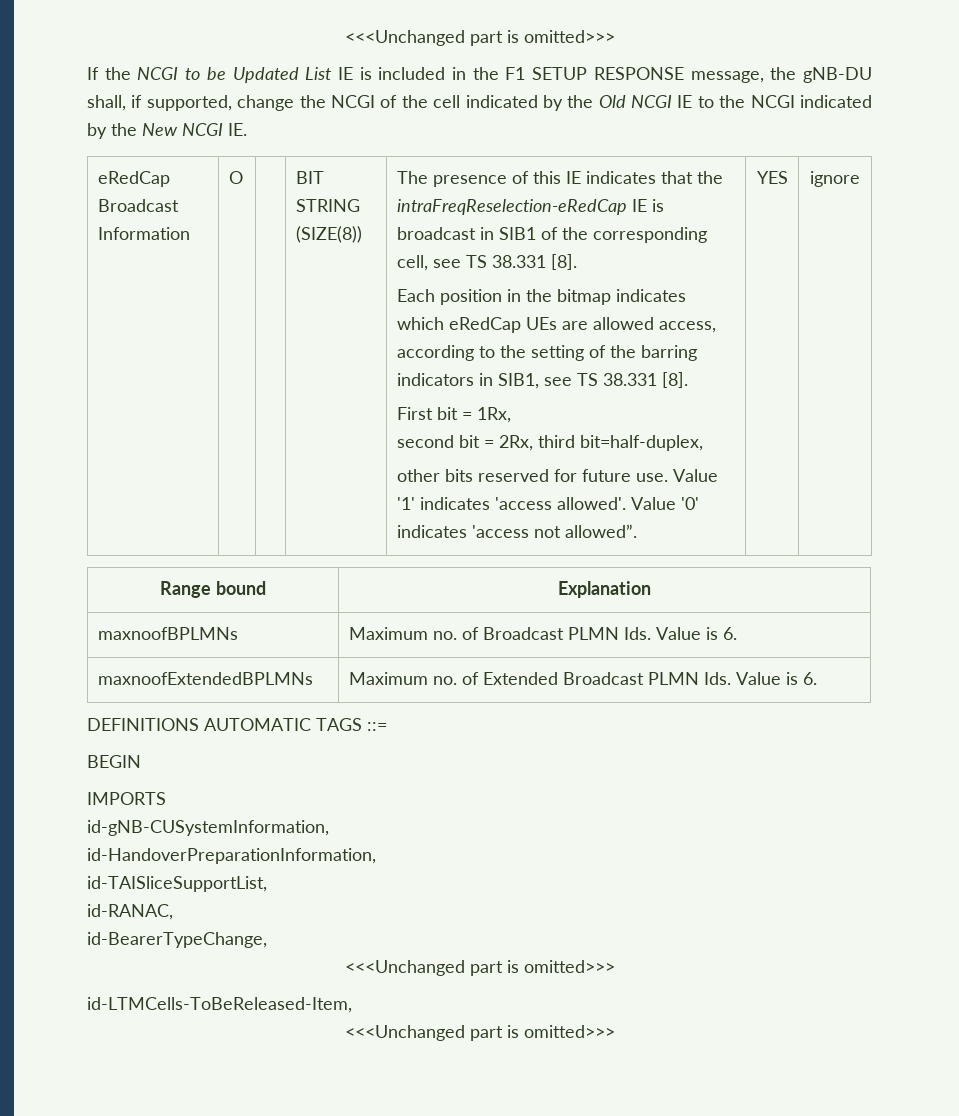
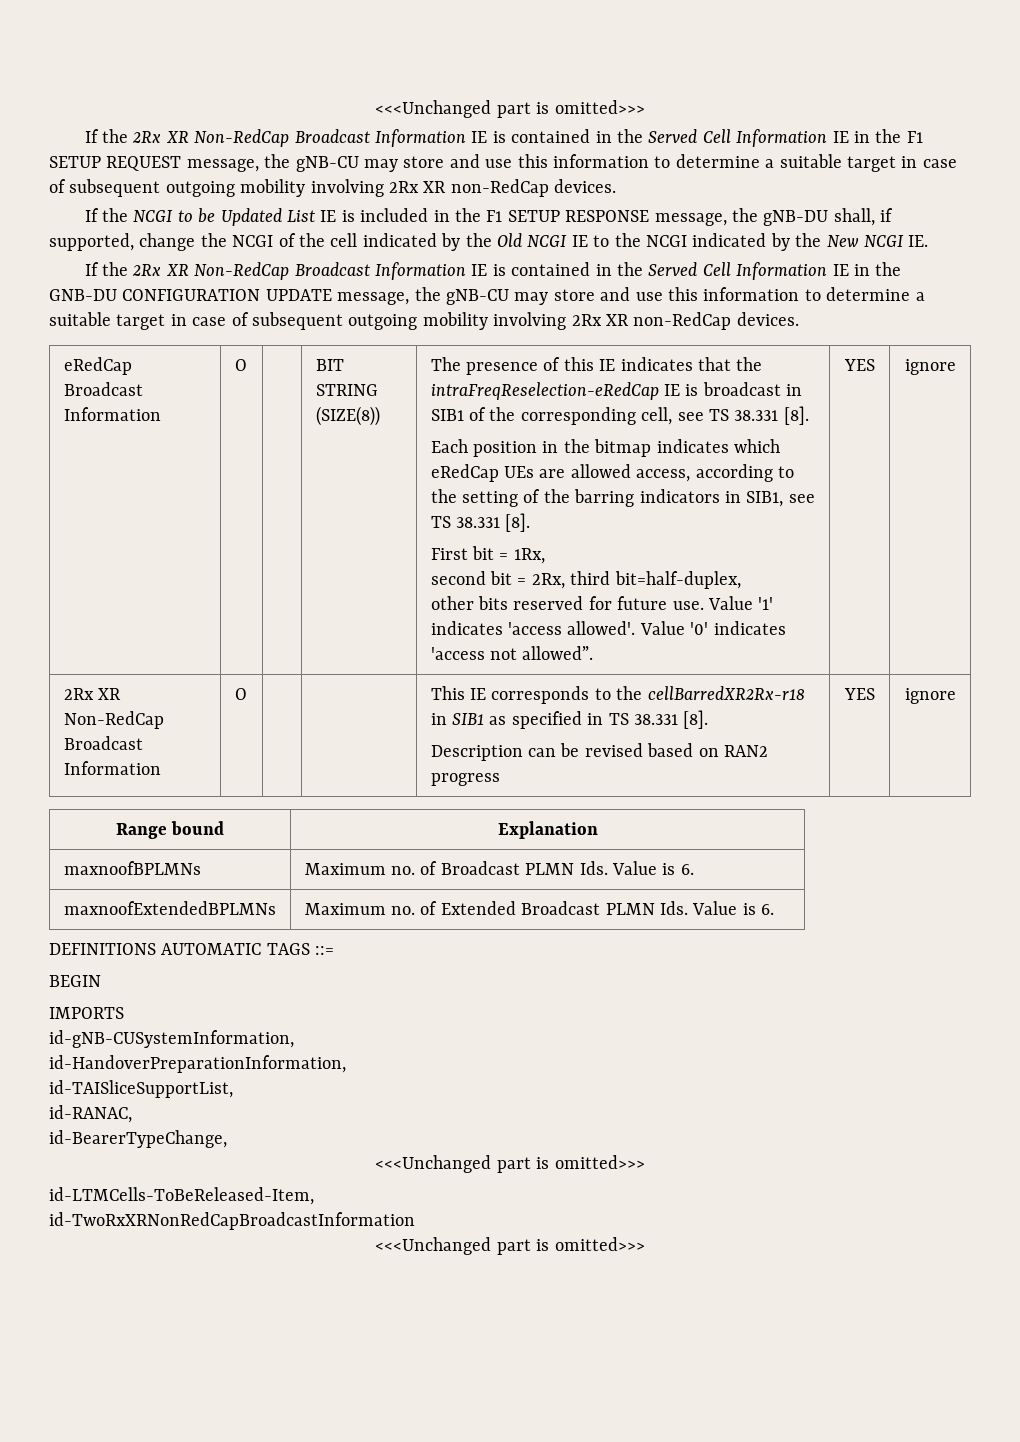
[344,30,615,46] <<<Unchanged part is omitted>>> -> [375,100,645,118] [84,129,923,147] [49,154,957,172] [49,179,617,197] <<<Unchanged part is omitted>>> // If the 2Rx XR Non-RedCap Broadcast Information IE is contained in the Served Cell Information IE in the F1 SETUP REQUEST message, the gNB-CU may store and use this information to determine a suitable target in case of subsequent outgoing mobility involving 2Rx XR non-RedCap devices.
(247, 129) none -> [84,262,902,280] [49,287,925,305] [49,312,799,330] // If the 2Rx XR Non-RedCap Broadcast Information IE is contained in the Served Cell Information IE in the GNB-DU CONFIGURATION UPDATE message, the gNB-CU may store and use this information to determine a suitable target in case of subsequent outgoing mobility involving 2Rx XR non-RedCap devices.
(860, 179) none -> [63,688,121,700] [63,711,164,729] [63,736,143,750] [63,761,161,775] [234,688,247,700] [430,686,805,704] [430,710,709,729] [430,743,768,761] [430,773,500,786] [843,688,875,700] [904,688,956,704] // 2Rx XR Non-RedCap Broadcast Information | O | | | This IE corresponds to the cellBarredXR2Rx-r18 in SIB1 as specified in TS 38.331 [8]. // Description can be revised based on RAN2 progress | YES | ignore
(352, 1005) none -> [49,1212,415,1230] // id-TwoRxXRNonRedCapBroadcastInformation

